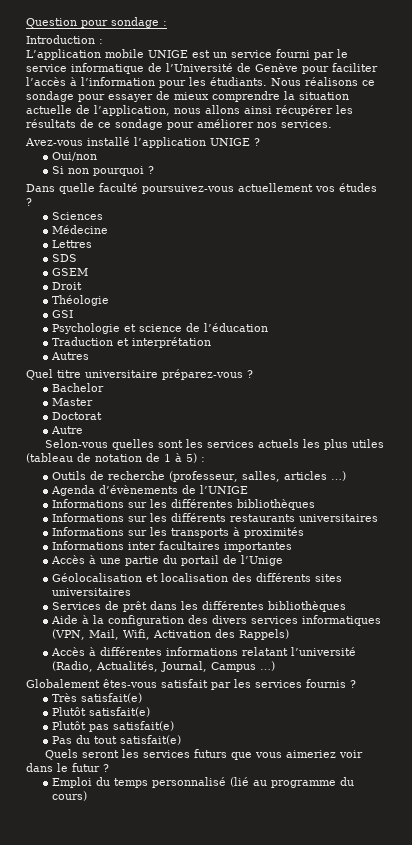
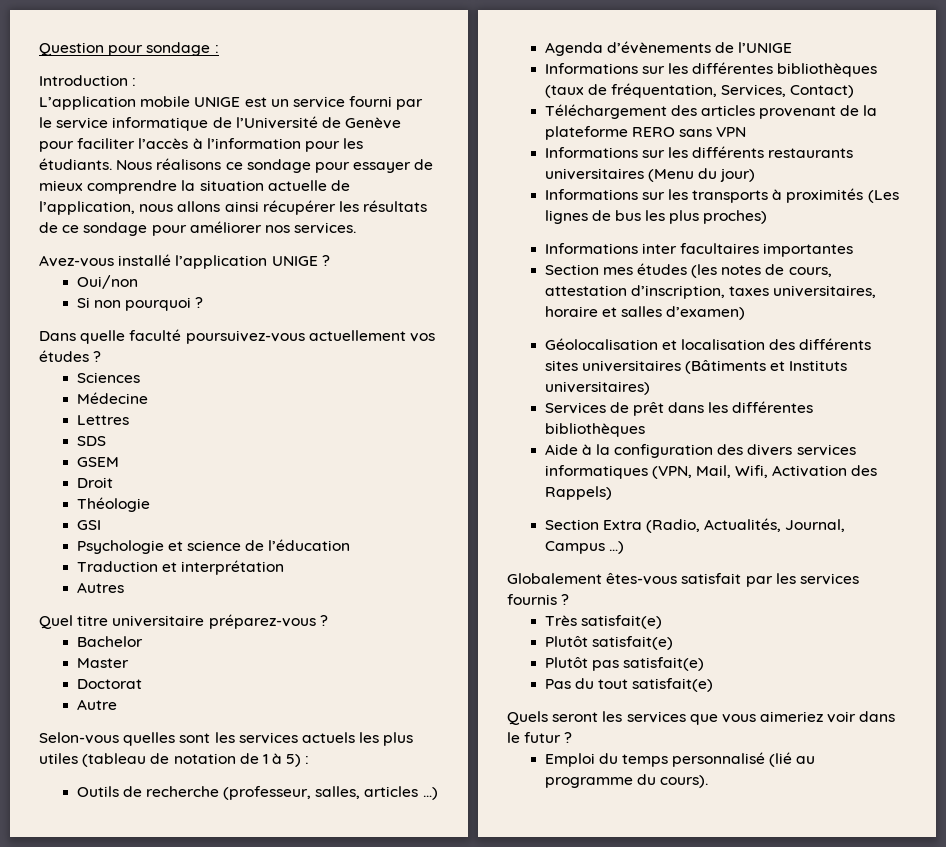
(316, 504) none -> [544,83,855,98] [544,104,878,119] [544,126,747,140] (taux de fréquentation, Services, Contact) // Téléchargement des articles provenant de la plateforme RERO sans VPN
(379, 518) none -> [647,168,756,182] (Menu du jour)
[52,541,293,552] [51,555,284,566] // Informations inter facultaires importantes // Accès à une partie du portail de l’Unige -> [867,190,899,203] [544,210,768,224] [544,243,854,257] [544,263,832,278] [544,285,877,299] [544,306,746,320] (Les lignes de bus les plus proches) // Informations inter facultaires importantes // Section mes études (les notes de cours, attestation d’inscription, taxes universitaires, horaire et salles d’examen)
(132, 592) none -> [684,360,848,374] [544,381,650,395] (Bâtiments et Instituts universitaires)
[51,647,357,656] Accès à différentes informations relatant l’université -> [544,519,642,530] Section Extra
[193,749,227,758] futurs -> (686, 717) none
[52,791,88,801] cours) -> [659,775,708,788] cours).

